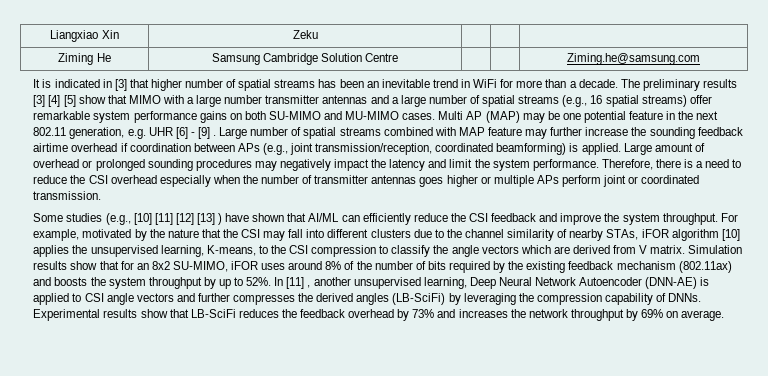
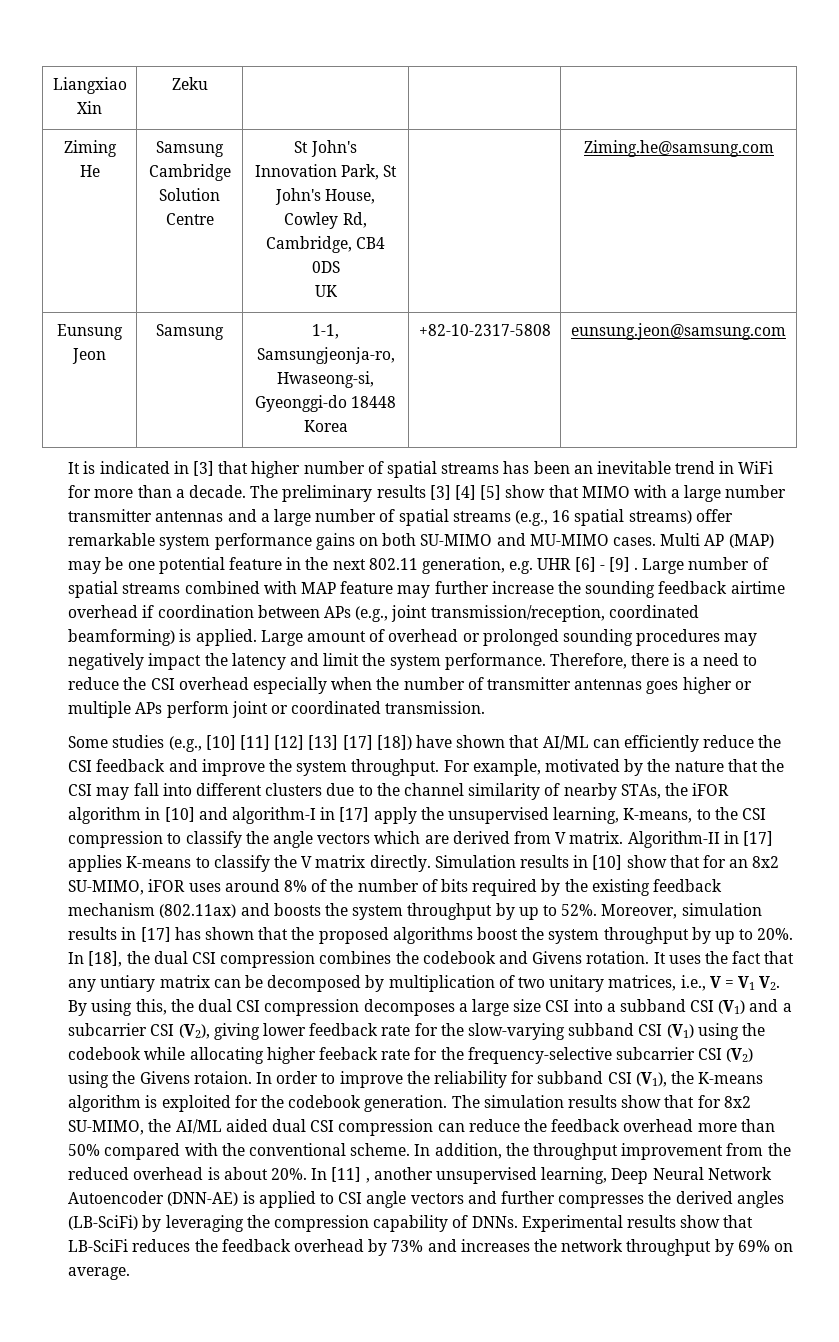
[567,53,701,65] | | Ziming.he@samsung.com -> [294,140,357,157] [254,164,398,180] [274,188,376,205] [284,212,367,229] [265,236,386,253] [311,261,340,273] [314,285,338,297] [583,140,774,157] [57,324,123,340] [72,348,106,364] [156,324,224,340] [312,324,339,339] [256,347,395,364] [277,371,374,388] [254,395,397,412] [303,420,348,432] [418,324,551,336] [571,323,786,340] St John's Innovation Park, St John's House, Cowley Rd, Cambridge, CB4 0DS // UK | | Ziming.he@samsung.com // Eunsung Jeon | Samsung | 1-1, Samsungjeonja-ro, Hwaseong-si, Gyeonggi-do 18448 Korea | +82-10-2317-5808 | eunsung.jeon@samsung.com
[218,213,223,225] ) -> [342,735,412,750] [17] [18])
(639, 234) none -> [664,783,688,796] the
[721,229,740,241] [33,245,70,257] [10] applies -> [145,807,417,824] in [10] and algorithm-I in [17] apply
[688,245,743,254] [33,261,68,270] Simulation results -> [627,831,773,848] [68,855,623,872] Algorithm-II in [17] applies K-means to classify the V matrix directly. Simulation results in [10]
(272, 281) none -> [601,903,762,919] [68,927,794,944] [68,951,795,968] [68,975,781,992] [68,999,792,1016] [68,1023,765,1040] [68,1047,754,1064] [68,1071,764,1088] [68,1095,751,1112] [68,1119,775,1136] [68,1143,791,1160] [68,1167,308,1180] Moreover, simulation results in [17] has shown that the proposed algorithms boost the system throughput by up to 20%. In [18], the dual CSI compression combines the codebook and Givens rotation. It uses the fact that any untiary matrix can be decomposed by multiplication of two unitary matrices, i.e., V = V1 V2. By using this, the dual CSI compression decomposes a large size CSI into a subband CSI (V1) and a subcarrier CSI (V2), giving lower feedback rate for the slow-varying subband CSI (V1) using the codebook while allocating higher feeback rate for the frequency-selective subcarrier CSI (V2) using the Givens rotaion. In order to improve the reliability for subband CSI (V1), the K-means algorithm is exploited for the codebook generation. The simulation results show that for 8x2 SU-MIMO, the AI/ML aided dual CSI compression can reduce the feedback overhead more than 50% compared with the conventional scheme. In addition, the throughput improvement from the reduced overhead is about 20%.

